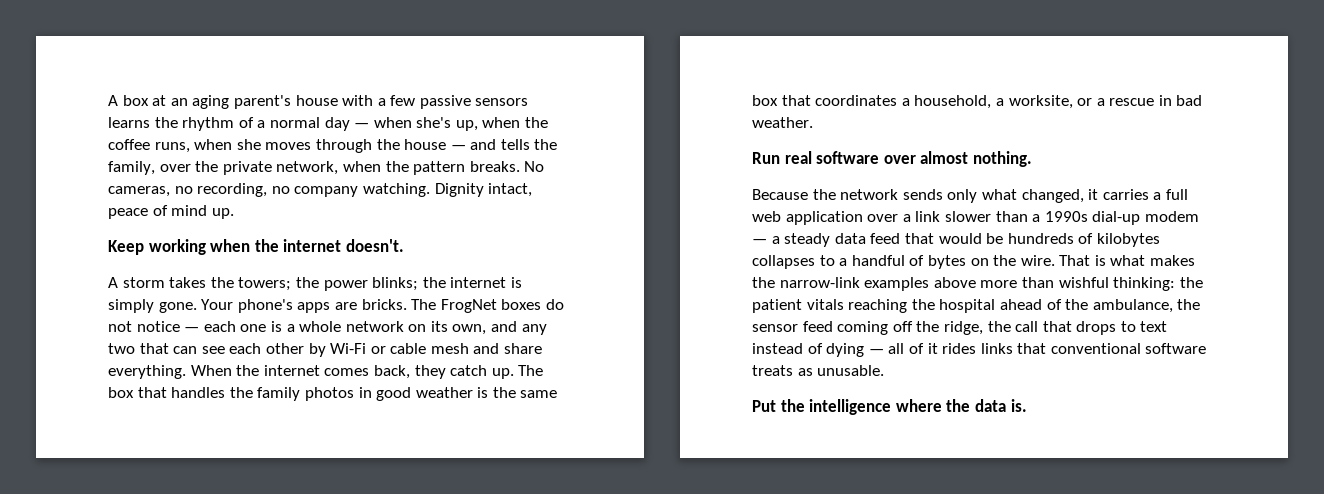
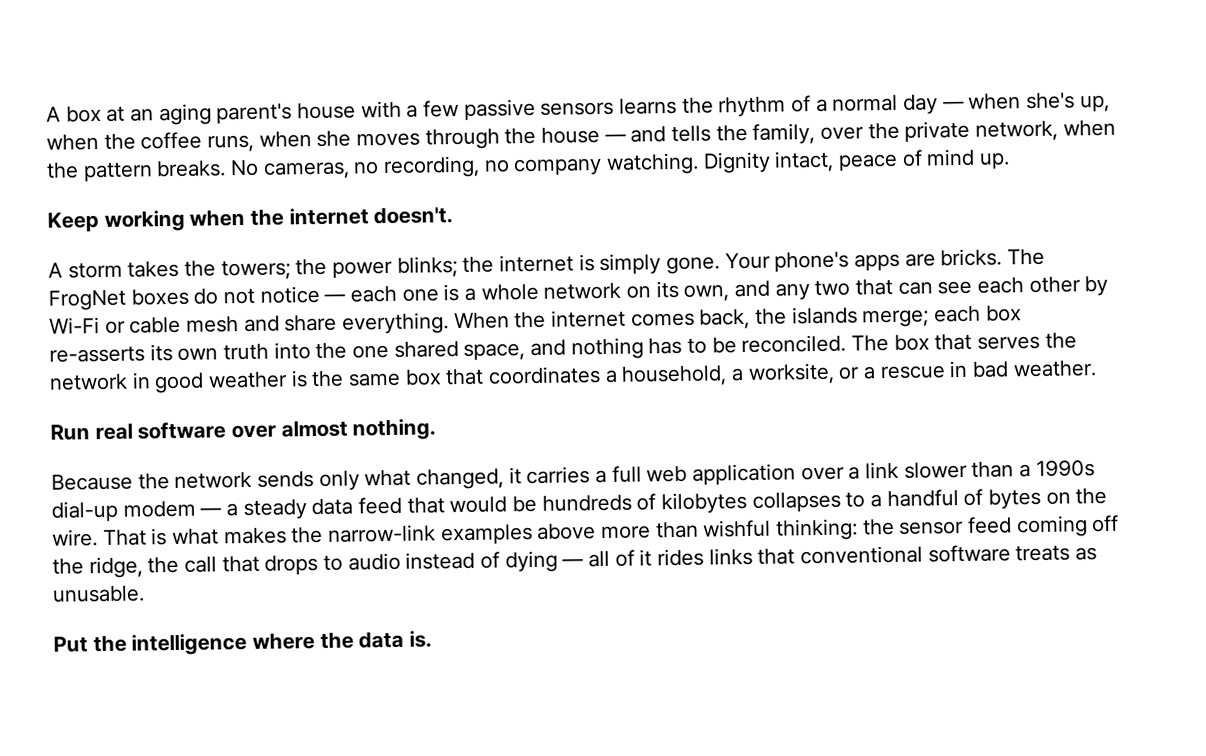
[414,365,544,379] [108,387,354,401] they catch up. The box that handles the family photos -> [755,305,1022,328] [49,332,1077,363] [49,373,128,391] the islands merge; each box re-asserts its own truth into the one shared space, and nothing has to be reconciled. The box that serves the network
[752,299,1201,313] patient vitals reaching the hospital ahead of the ambulance, the -> (895, 527) none
[1140,321,1168,332] text -> [347,552,401,571] audio

